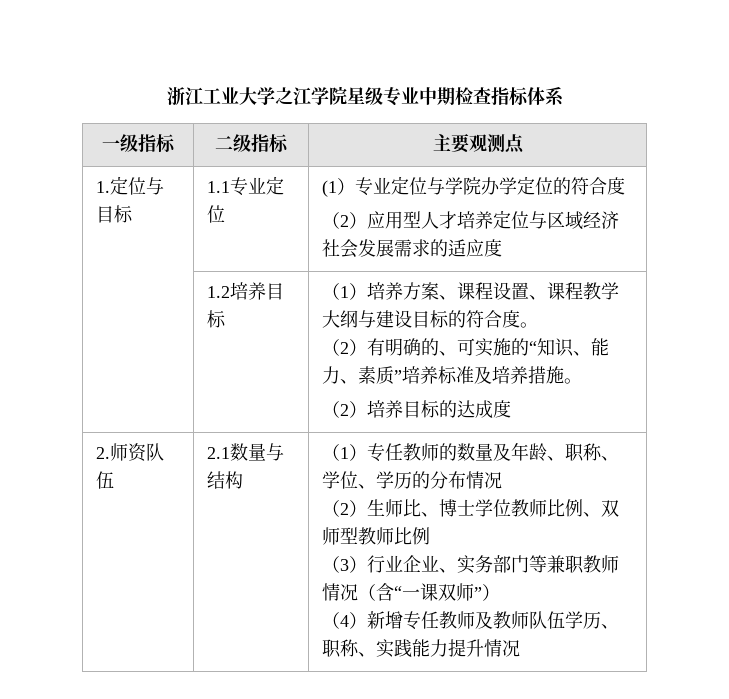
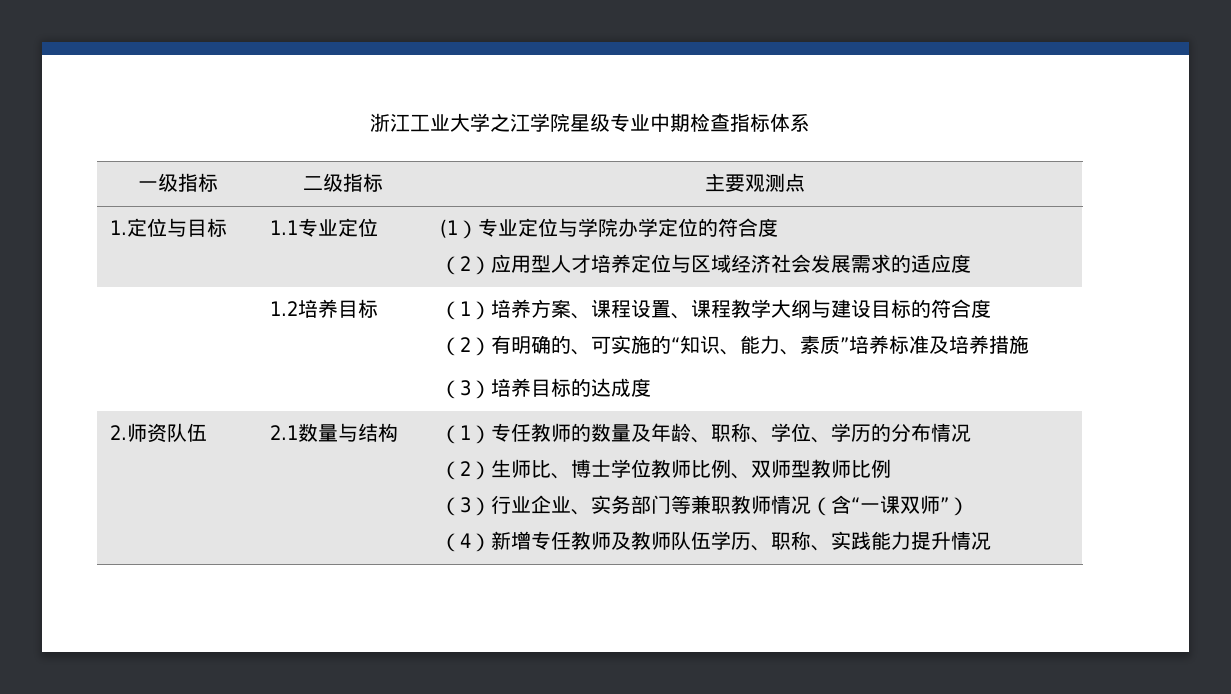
[519,322,538,328] 。 -> (992, 308) none
[563,378,582,384] [321,401,349,418] 。 // （2 -> [440,380,472,399] // （3

